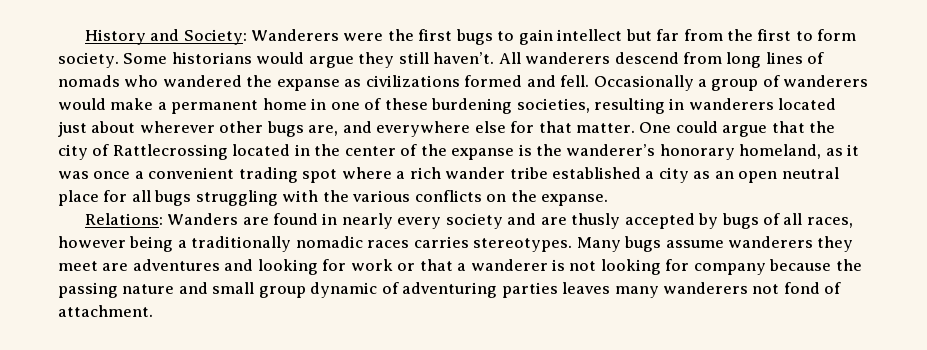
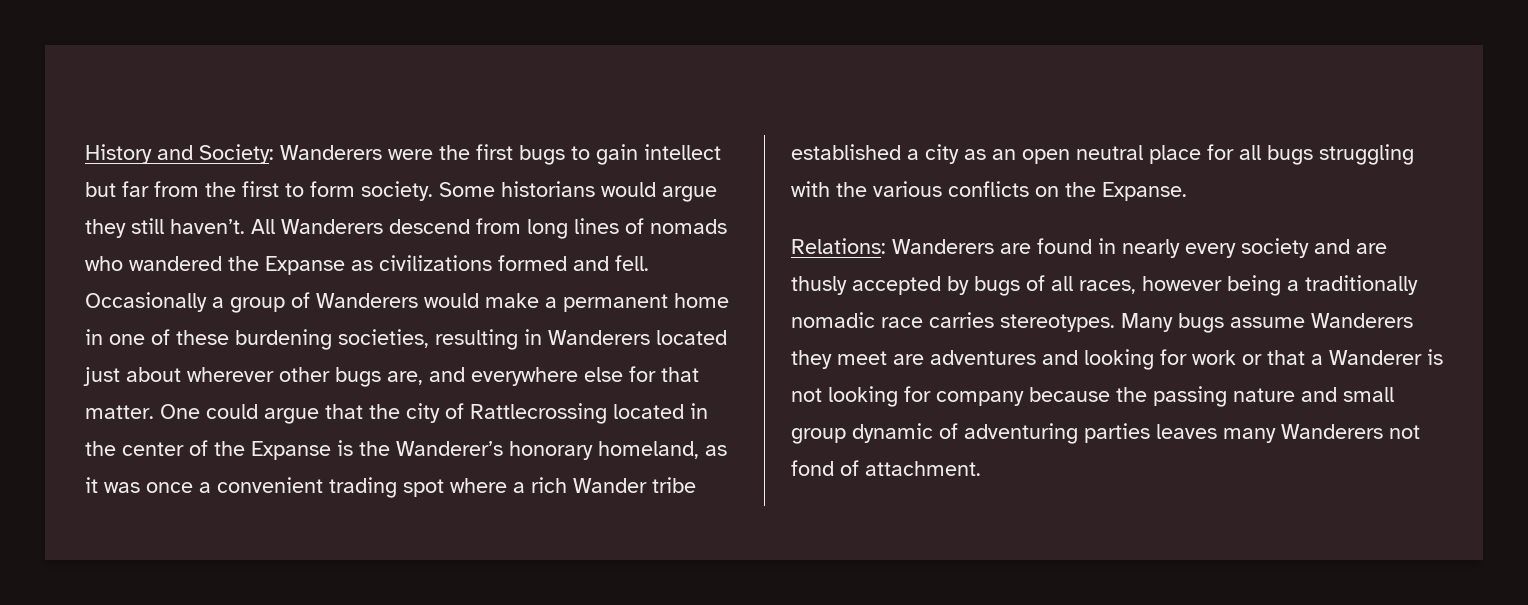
[525,52,611,64] wanderers -> [281,219,383,234] Wanderers
[276,79,340,91] expanse -> [265,256,345,275] Expanse
[783,75,869,87] wanderers -> [316,293,418,308] Wanderers
[688,98,774,110] wanderers -> [548,330,650,345] Wanderers
[451,148,515,160] expanse -> [251,441,331,460] Expanse
[566,144,656,156] wanderer’s -> [396,441,503,456] Wanderer’s
[445,167,506,179] wander -> [573,478,647,493] Wander
[541,194,609,206] expanse. -> [1102,182,1187,201] Expanse.
[167,213,239,225] Wanders -> [892,239,994,254] Wanderers
[367,240,410,248] races -> [881,317,923,328] race
[728,236,814,248] wanderers -> [1311,313,1413,328] Wanderers
[470,259,548,271] wanderer -> [1329,350,1422,365] Wanderer
[663,282,749,294] wanderers -> [1281,424,1383,439] Wanderers

